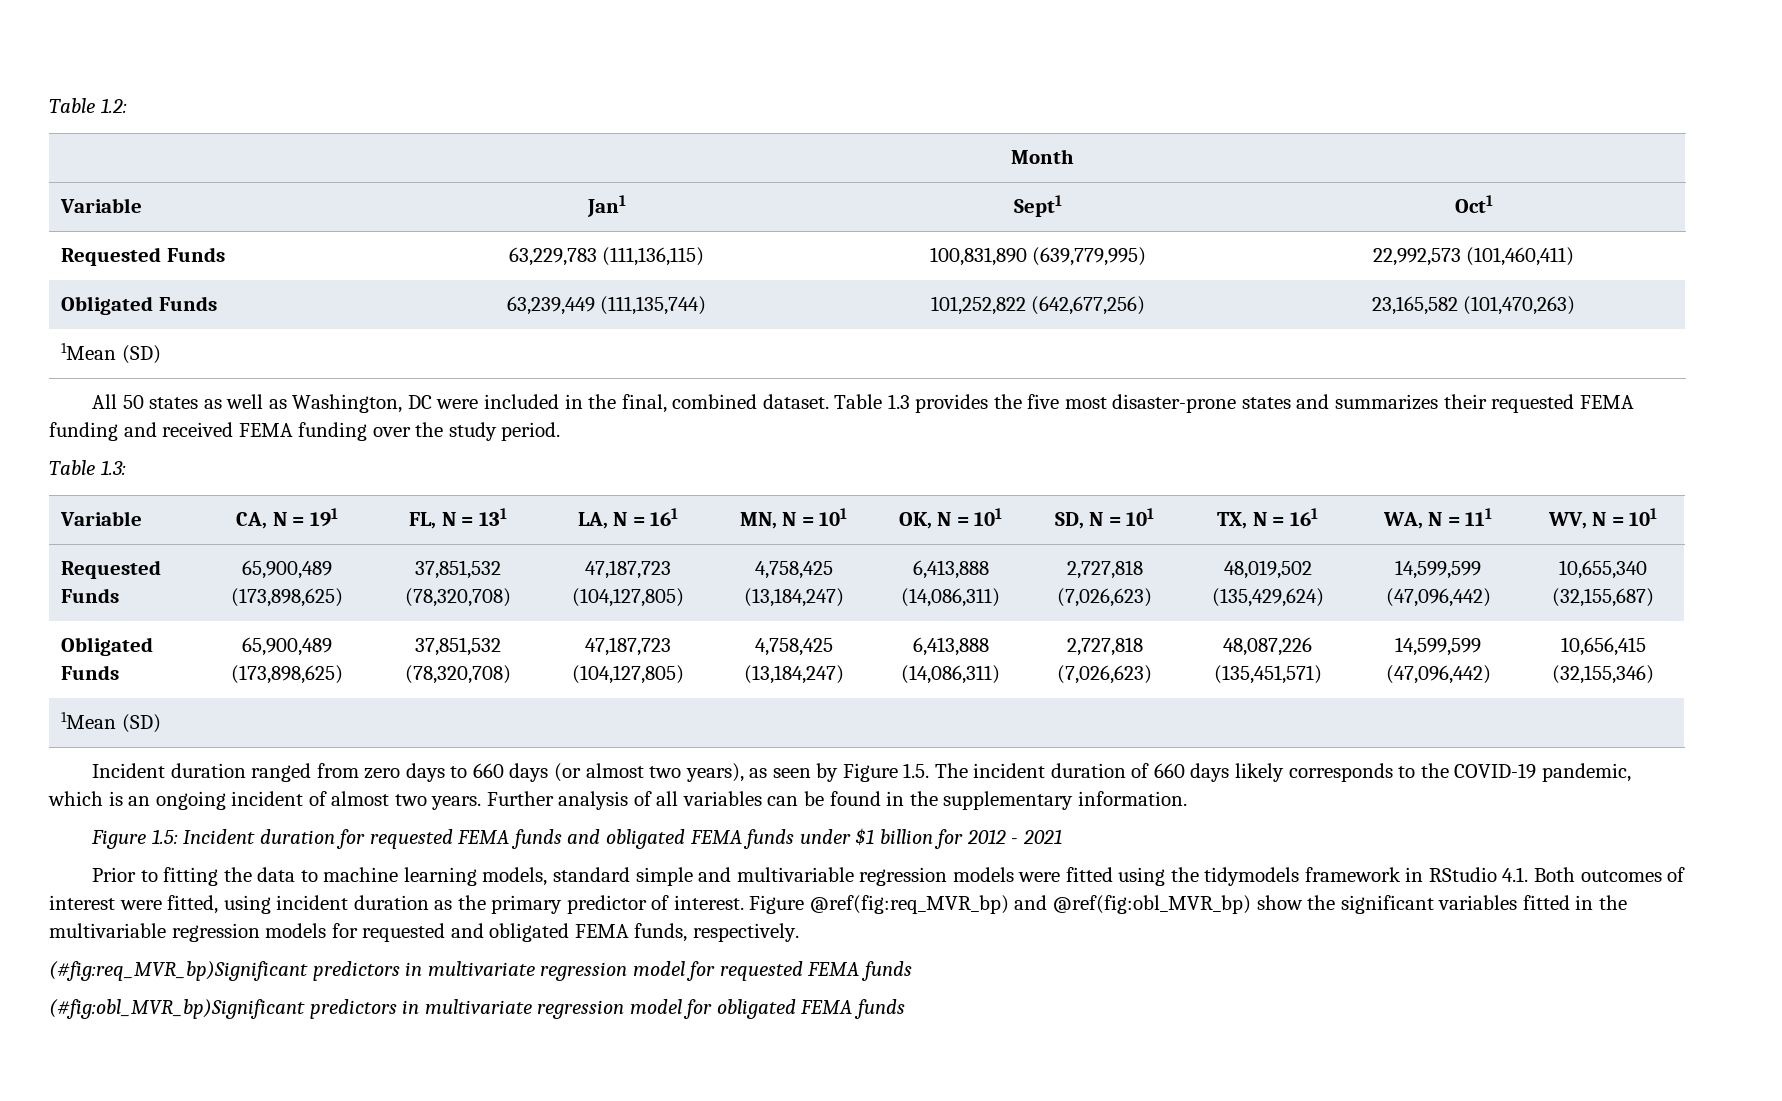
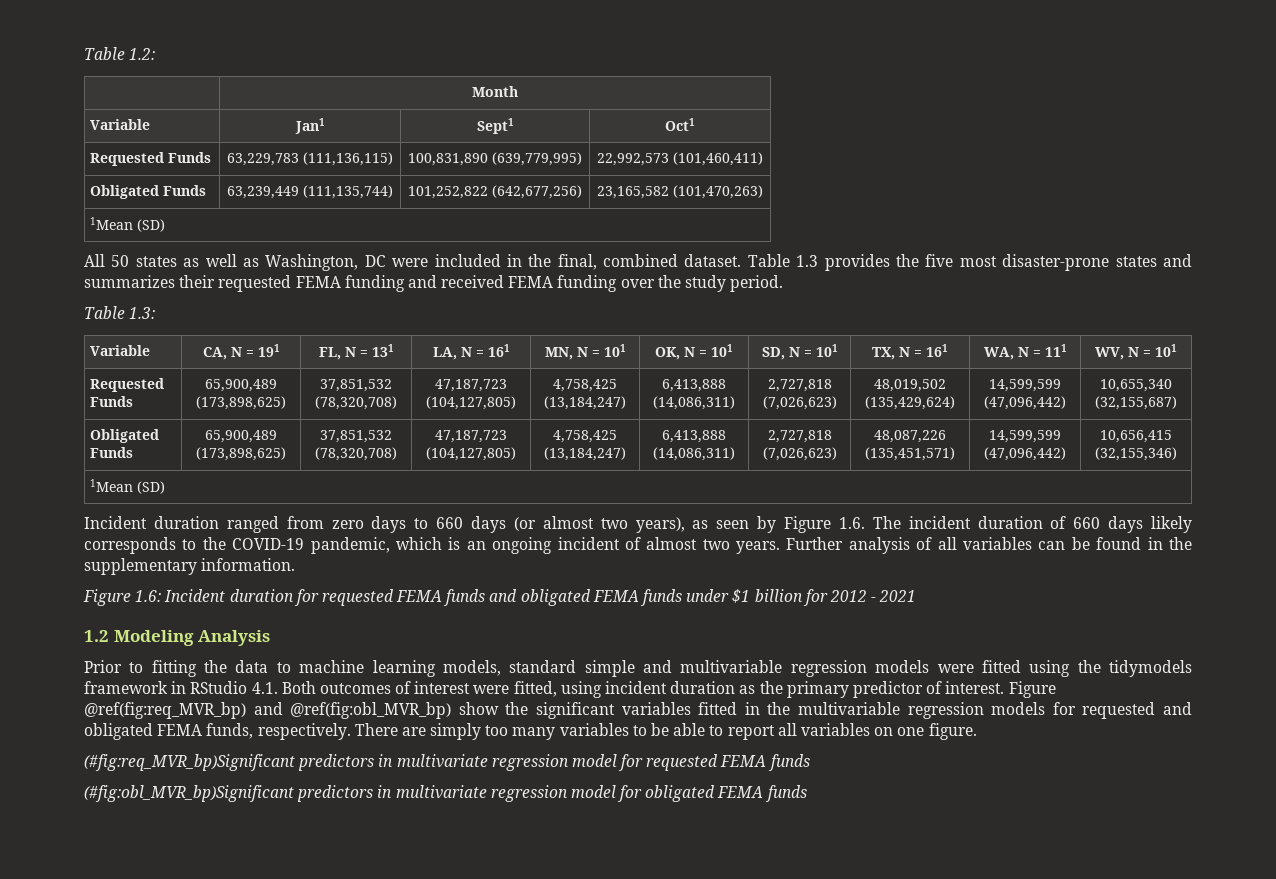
[903,763,930,778] 1.5. -> [838,517,865,529] 1.6.
[151,829,178,844] 1.5: -> [135,590,162,602] 1.6:
(1062, 836) none -> [84,630,271,646] // 1.2 Modeling Analysis
(799, 932) none -> [354,723,977,740] There are simply too many variables to be able to report all variables on one figure.

